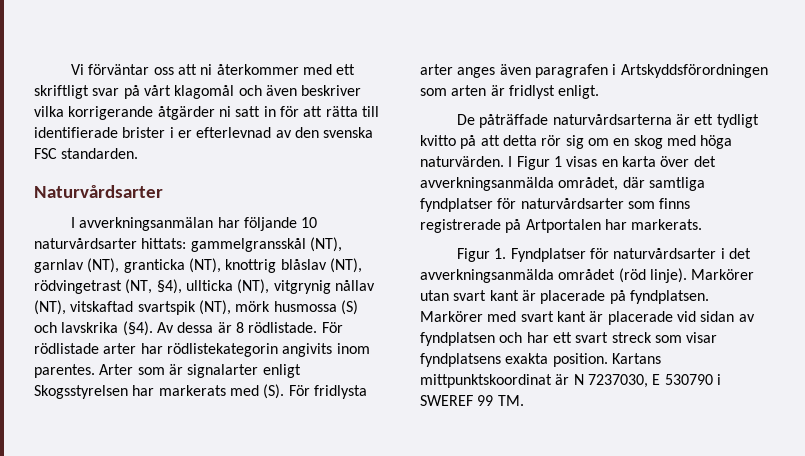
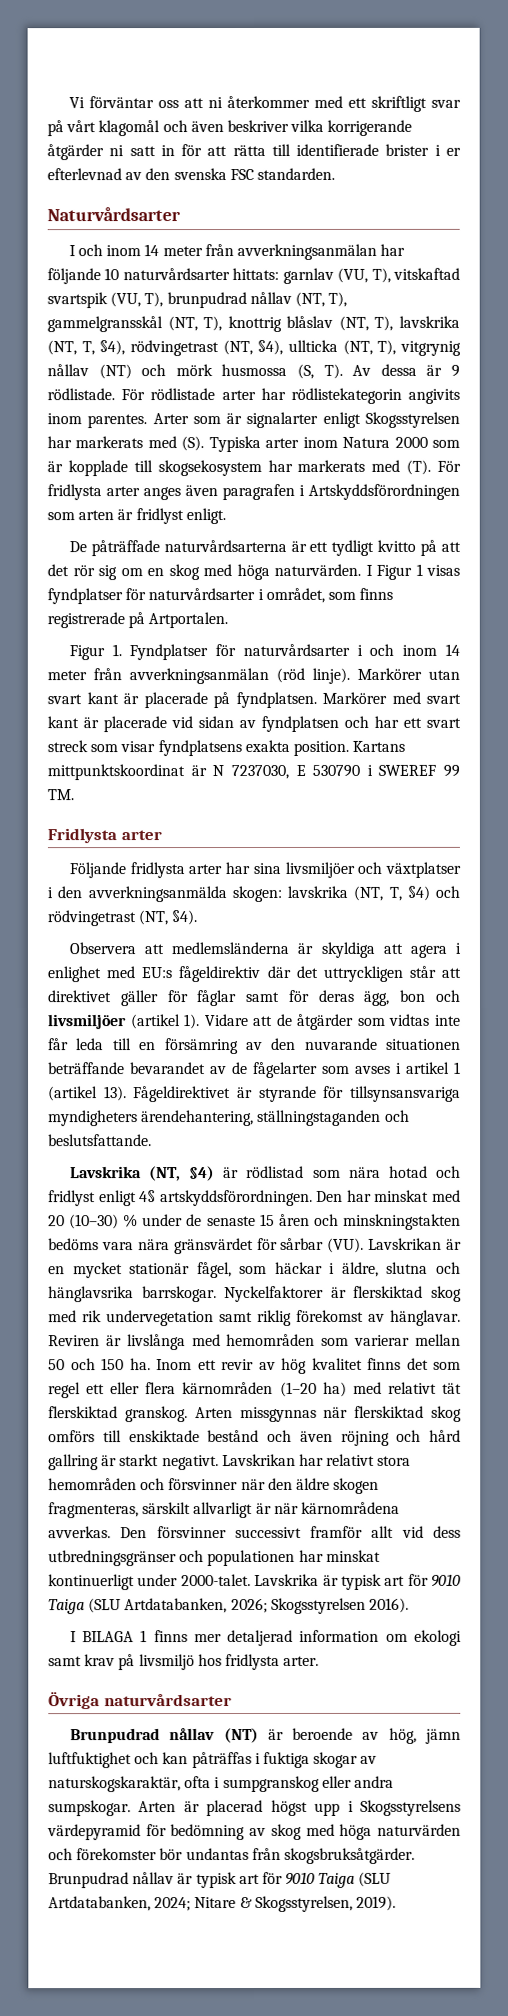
(76, 222) none -> [78,244,234,257] och inom 14 meter från
[190,237,342,252] [34,258,362,273] [34,279,375,294] [34,300,358,315] [34,321,153,336] gammelgransskål (NT), garnlav (NT), granticka (NT), knottrig blåslav (NT), rödvingetrast (NT, §4), ullticka (NT), vitgrynig nållav (NT), vitskaftad svartspik (NT), mörk husmossa (S) och lavskrika (§4). -> [282,267,460,284] [47,291,348,309] [47,315,460,333] [47,339,462,357] [47,363,343,380] garnlav (VU, T), vitskaftad svartspik (VU, T), brunpudrad nållav (NT, T), gammelgransskål (NT, T), knottrig blåslav (NT, T), lavskrika (NT, T, §4), rödvingetrast (NT, §4), ullticka (NT, T), vitgrynig nållav (NT) och mörk husmossa (S, T).
[235,322,244,333] 8 -> [451,364,461,377] 9
(285, 391) none -> [208,435,461,453] [47,459,432,477] Typiska arter inom Natura 2000 som är kopplade till skogsekosystem har markerats med (T).
[502,135,537,146] detta -> [47,564,69,577] det
[601,156,716,167] [420,177,705,191] en karta över det avverkningsanmälda området, där samtliga -> (460, 570) none
(624, 203) none -> [257,587,325,603] i området,
[525,219,703,233] Artportalen har markerats. -> [148,612,229,629] Artportalen.
[728,248,751,259] [420,269,616,283] det avverkningsanmälda området -> [369,643,461,656] [47,667,269,685] och inom 14 meter från avverkningsanmälan
(524, 400) none -> [47,828,162,844] [68,861,462,879] [47,885,460,903] [47,910,198,927] [68,941,462,958] [47,965,461,983] [47,989,460,1007] [48,1013,461,1030] [48,1037,461,1055] [48,1061,461,1079] [48,1085,461,1103] [48,1109,410,1127] [48,1134,152,1147] [69,1165,461,1182] [48,1189,461,1207] [48,1213,461,1230] [48,1237,462,1255] [48,1261,461,1279] [48,1285,463,1303] [48,1309,461,1327] [48,1333,461,1351] [48,1357,461,1374] [48,1381,462,1399] [48,1405,462,1423] [48,1429,461,1446] [48,1453,412,1471] [48,1477,380,1494] [48,1501,400,1519] [48,1525,461,1539] [48,1549,381,1567] [48,1573,461,1591] [48,1597,409,1615] [69,1629,462,1647] [48,1653,320,1671] [48,1692,232,1710] [69,1727,461,1744] [48,1751,378,1769] [48,1775,394,1793] [48,1799,461,1817] [47,1823,461,1841] [48,1847,415,1864] [48,1871,392,1889] [48,1895,396,1912] // Fridlysta arter // Följande fridlysta arter har sina livsmiljöer och växtplatser i den avverkningsanmälda skogen: lavskrika (NT, T, §4) och rödvingetrast (NT, §4). // Observera att medlemsländerna är skyldiga att agera i enlighet med EU:s fågeldirektiv där det uttryckligen står att direktivet gäller för fåglar samt för deras ägg, bon och livsmiljöer (artikel 1). Vidare att de åtgärder som vidtas inte får leda till en försämring av den nuvarande situationen beträffande bevarandet av de fågelarter som avses i artikel 1 (artikel 13). Fågeldirektivet är styrande för tillsynsansvariga myndigheters ärendehantering, ställningstaganden och beslutsfattande. // Lavskrika (NT, §4) är rödlistad som nära hotad och fridlyst enligt 4§ artskyddsförordningen. Den har minskat med 20 (10–30) % under de senaste 15 åren och minskningstakten bedöms vara nära gränsvärdet för sårbar (VU). Lavskrikan är en mycket stationär fågel, som häckar i äldre, slutna och hänglavsrika barrskogar. Nyckelfaktorer är flerskiktad skog med rik undervegetation samt riklig förekomst av hänglavar. Reviren är livslånga med hemområden som varierar mellan 50 och 150 ha. Inom ett revir av hög kvalitet finns det som regel ett eller flera kärnområden (1–20 ha) med relativt tät flerskiktad granskog. Arten missgynnas när flerskiktad skog omförs till enskiktade bestånd och även röjning och hård gallring är starkt negativt. Lavskrikan har relativt stora hemområden och försvinner när den äldre skogen fragmenteras, särskilt allvarligt är när kärnområdena avverkas. Den försvinner successivt framför allt vid dess utbredningsgränser och populationen har minskat kontinuerligt under 2000-talet. Lavskrika är typisk art för 9010 Taiga (SLU Artdatabanken, 2026; Skogsstyrelsen 2016). // I BILAGA 1 finns mer detaljerad information om ekologi samt krav på livsmiljö hos fridlysta arter. // Övriga naturvårdsarter // Brunpudrad nållav (NT) är beroende av hög, jämn luftfuktighet och kan påträffas i fuktiga skogar av naturskogskaraktär, ofta i sumpgranskog eller andra sumpskogar. Arten är placerad högst upp i Skogsstyrelsens värdepyramid för bedömning av skog med höga naturvärden och förekomster bör undantas från skogsbruksåtgärder. Brunpudrad nållav är typisk art för 9010 Taiga (SLU Artdatabanken, 2024; Nitare & Skogsstyrelsen, 2019).

